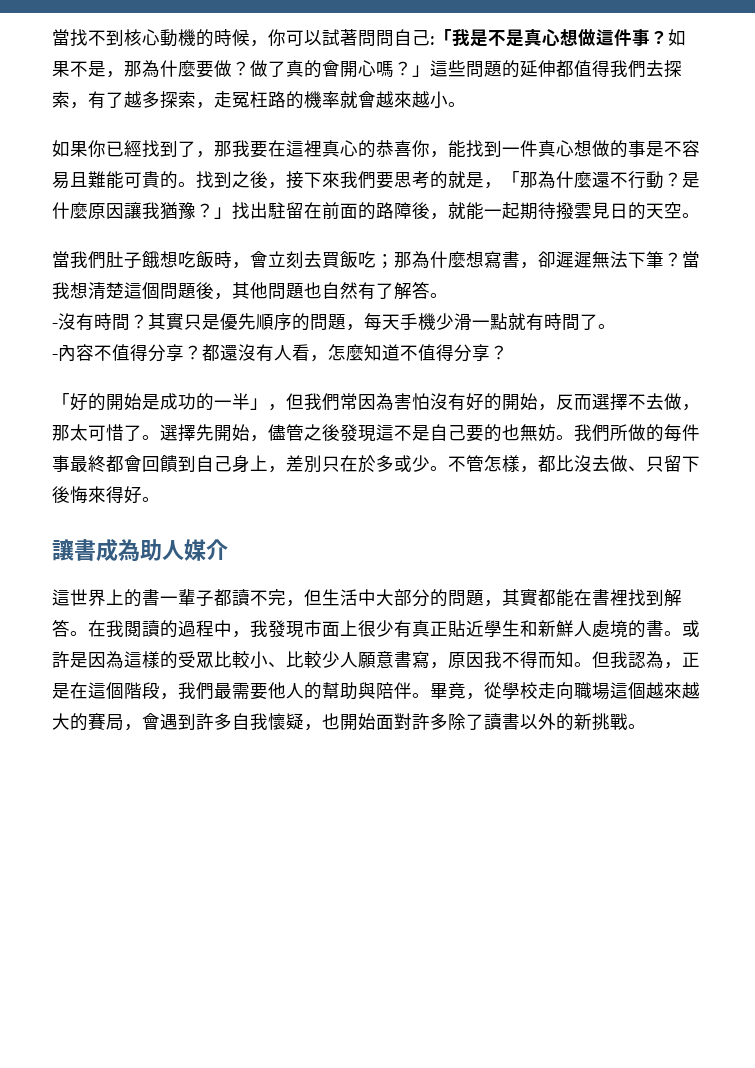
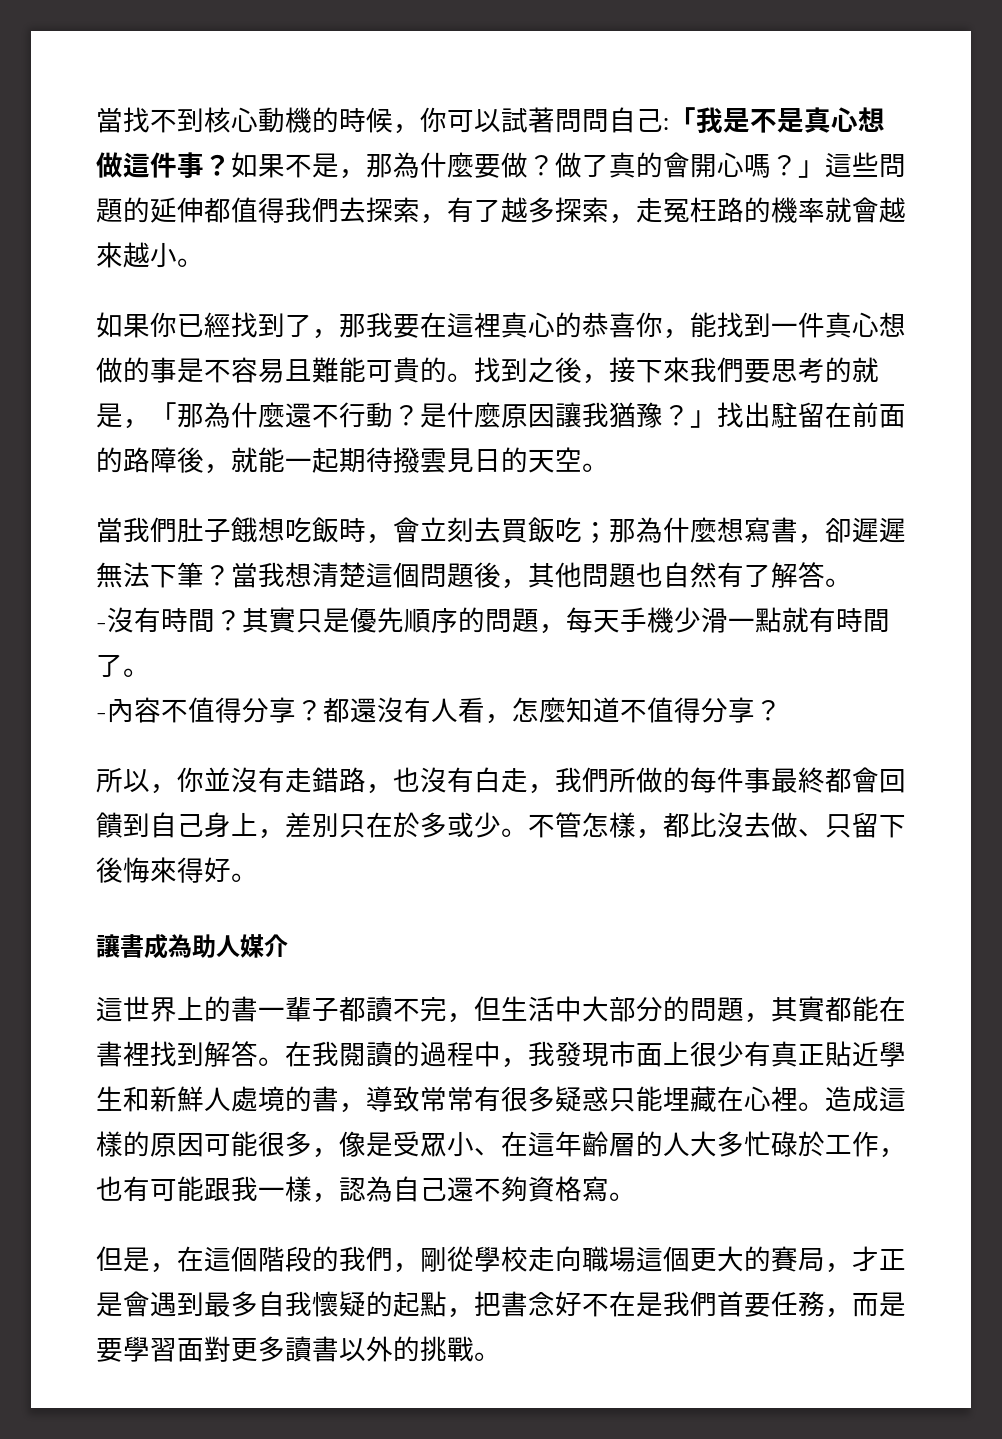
[52,393,700,411] [52,424,574,442] 「好的開始是成功的一半」，但我們常因為害怕沒有好的開始，反而選擇不去做，那太可惜了。選擇先開始，儘管之後發現這不是自己要的也無妨。 -> [96,767,555,794] 所以，你並沒有走錯路，也沒有白走，
[664,620,700,637] [52,651,700,669] [52,682,484,700] 。或許是因為這樣的受眾比較小、比較少人願意書寫，原因我不得而知。但我認為，正是在這個階段，我們最需要他人的幫助與陪伴。畢竟， -> [339,1086,906,1113] [96,1131,906,1158] [96,1176,636,1203] [96,1246,447,1273] ，導致常常有很多疑惑只能埋藏在心裡。造成這樣的原因可能很多，像是受眾小、在這年齡層的人大多忙碌於工作，也有可能跟我一樣，認為自己還不夠資格寫。 // 但是，在這個階段的我們，剛
[646,682,700,699] 越來越 -> [690,1248,717,1272] 更
[142,713,484,731] 會遇到許多自我懷疑，也開始面對許多除了 -> [852,1246,906,1272] [96,1291,906,1318] [96,1336,285,1362] 才正是會遇到最多自我懷疑的起點，把書念好不在是我們首要任務，而是要學習面對更多
[574,713,592,730] 新 -> (420, 1349) none

